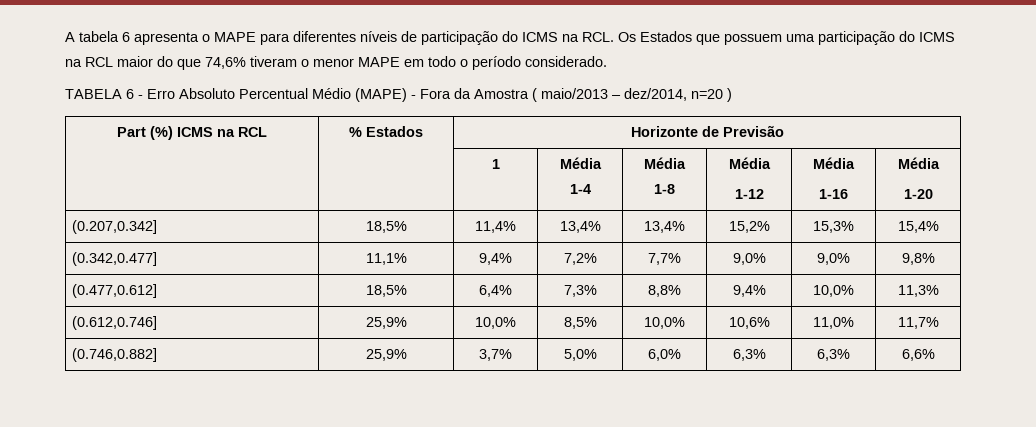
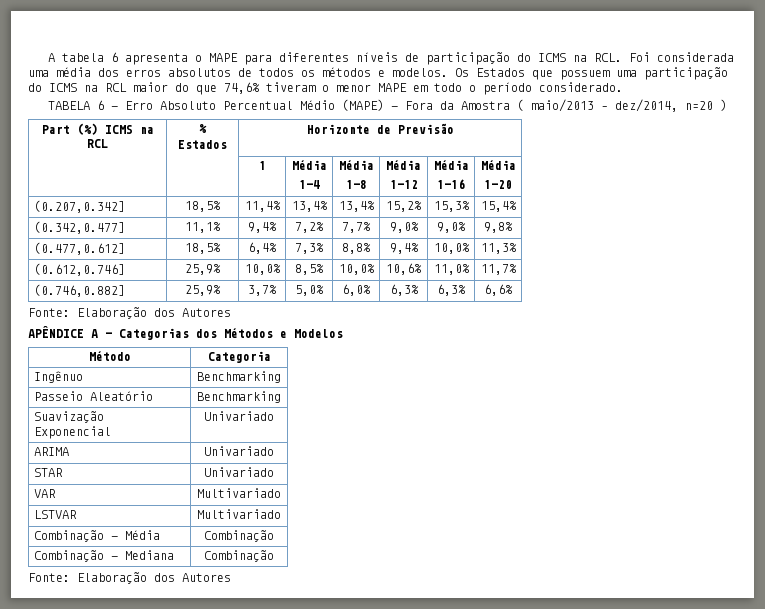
(614, 37) none -> [628,52,734,62] [28,67,448,77] Foi considerada uma média dos erros absolutos de todos os métodos e modelos.
(935, 355) none -> [28,307,231,319] [28,326,343,340] [88,351,131,361] [207,351,271,363] [33,371,83,383] [197,371,281,383] [33,391,153,401] [197,391,281,403] [33,411,104,423] [33,426,111,439] [204,411,274,421] [33,447,69,456] [204,446,274,456] [33,468,63,477] [204,467,274,477] [33,489,56,498] [197,488,281,498] [33,510,77,519] [197,509,281,519] [33,530,160,542] [204,530,274,542] [33,550,174,562] [204,550,274,562] [28,572,231,584] // Fonte: Elaboração dos Autores // APÊNDICE A – Categorias dos Métodos e Modelos // Método | Categoria // Ingênuo | Benchmarking // Passeio Aleatório | Benchmarking // Suavização Exponencial | Univariado // ARIMA | Univariado // STAR | Univariado // VAR | Multivariado // LSTVAR | Multivariado // Combinação - Média | Combinação // Combinação - Mediana | Combinação // Fonte: Elaboração dos Autores

